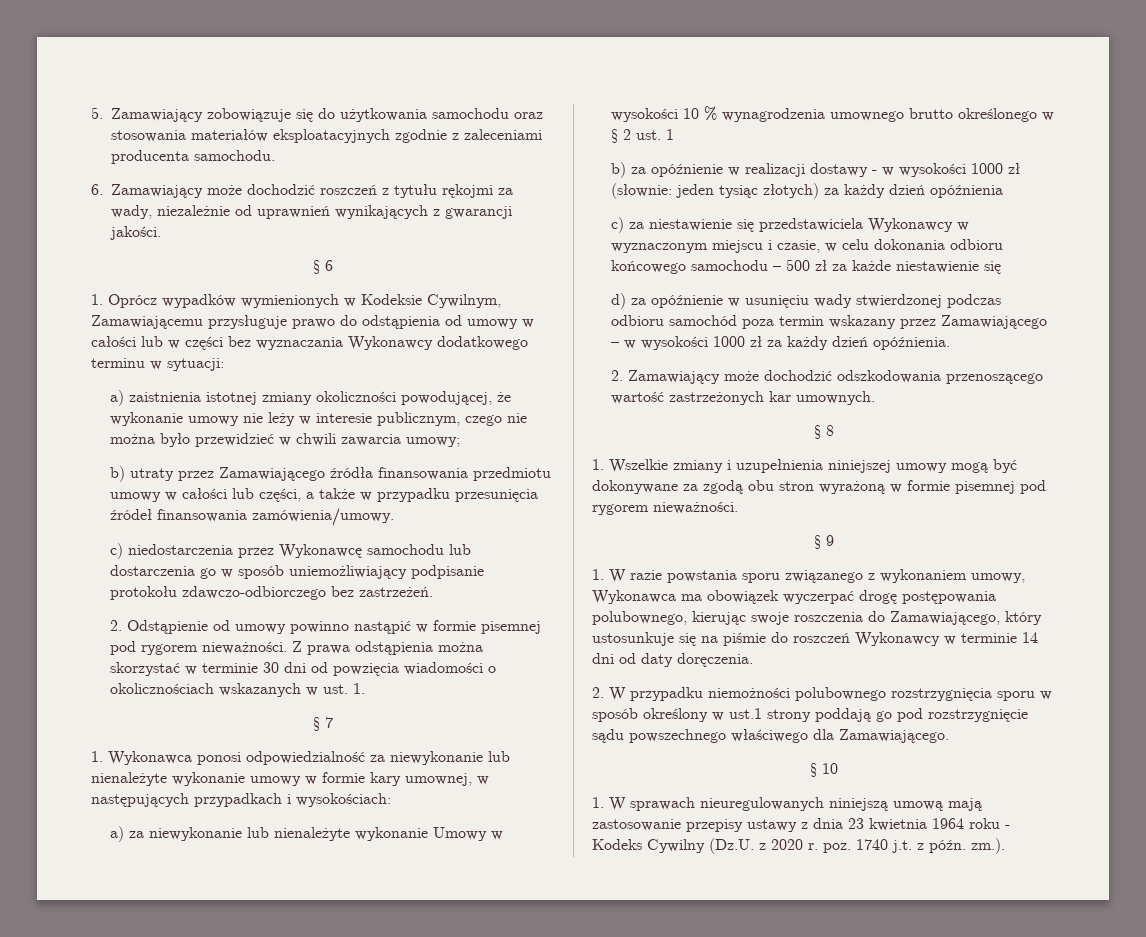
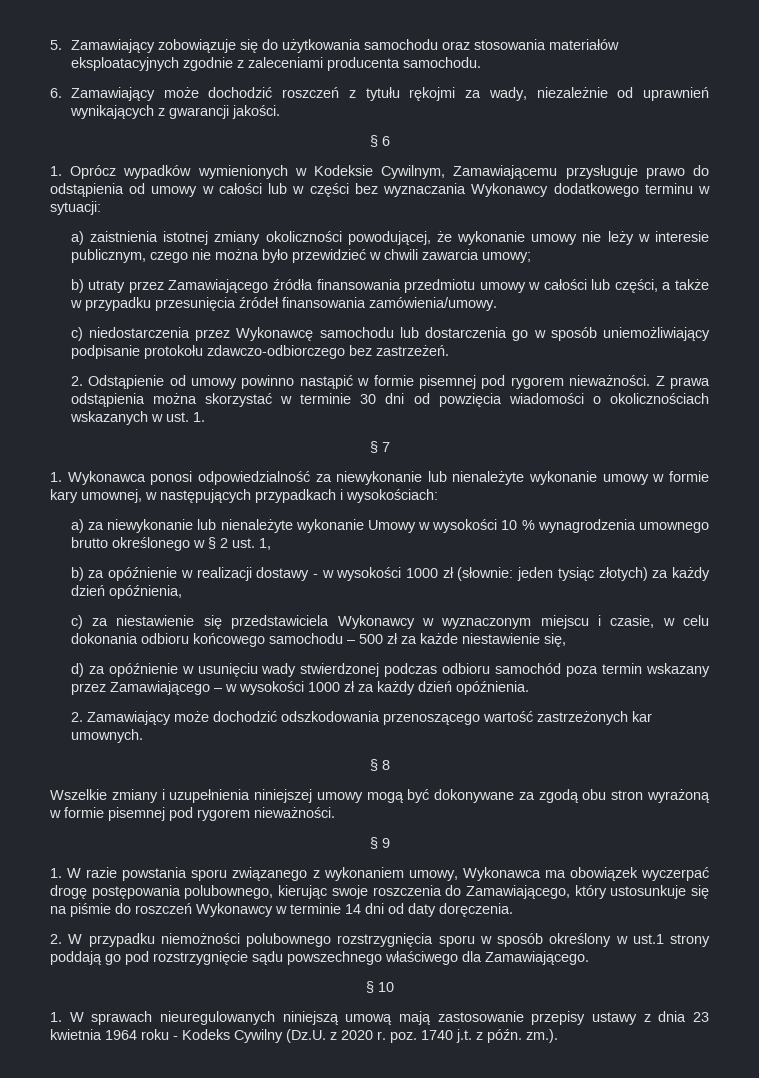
[665,129,674,140] 1 -> [258,538,271,550] 1,
[929,185,1003,198] opóźnienia -> [108,585,182,599] opóźnienia,
[983,261,1001,274] się -> [543,633,566,647] się,
[592,459,604,470] 1. -> (390, 765) none

